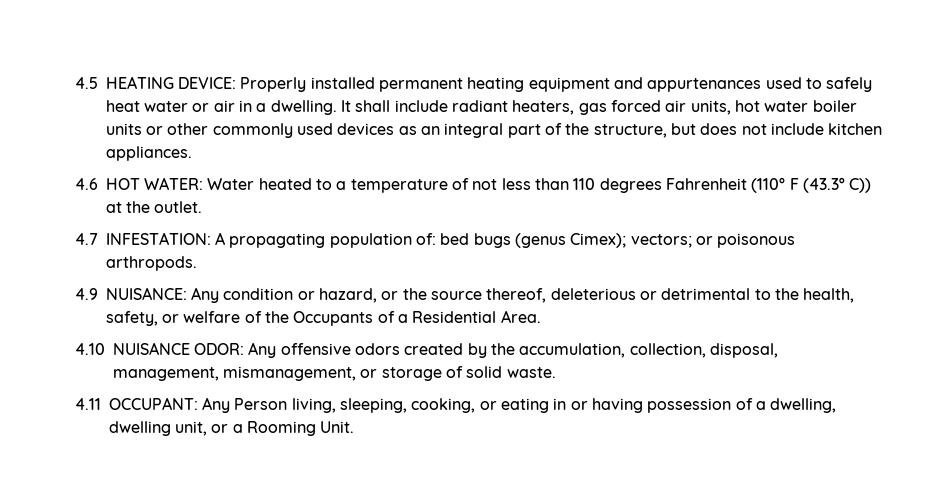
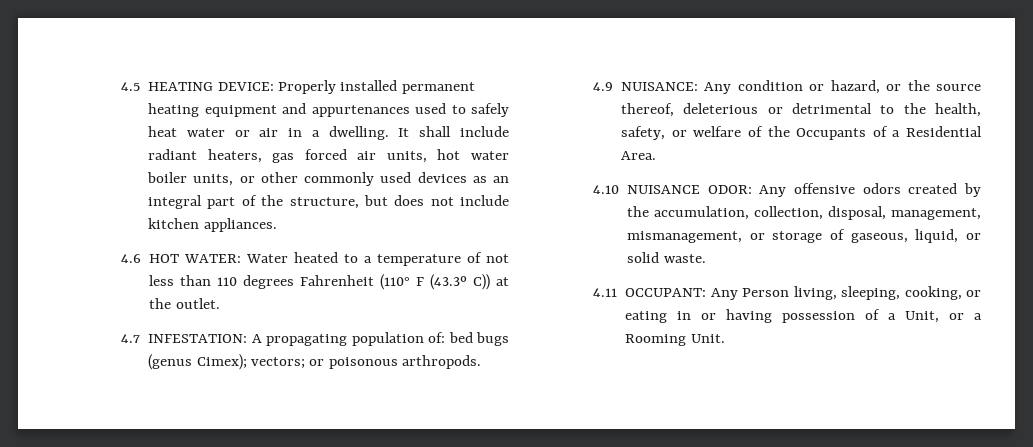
[105,123,142,135] units -> [193,174,234,186] units,
(464, 372) none -> [850,229,981,243] gaseous, liquid, or
[770,398,837,413] [108,421,208,436] dwelling, dwelling unit, -> [905,311,940,323] Unit,

